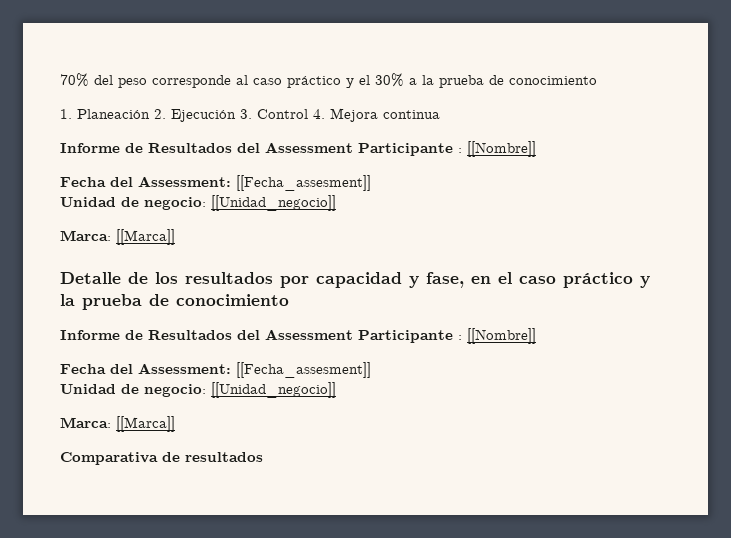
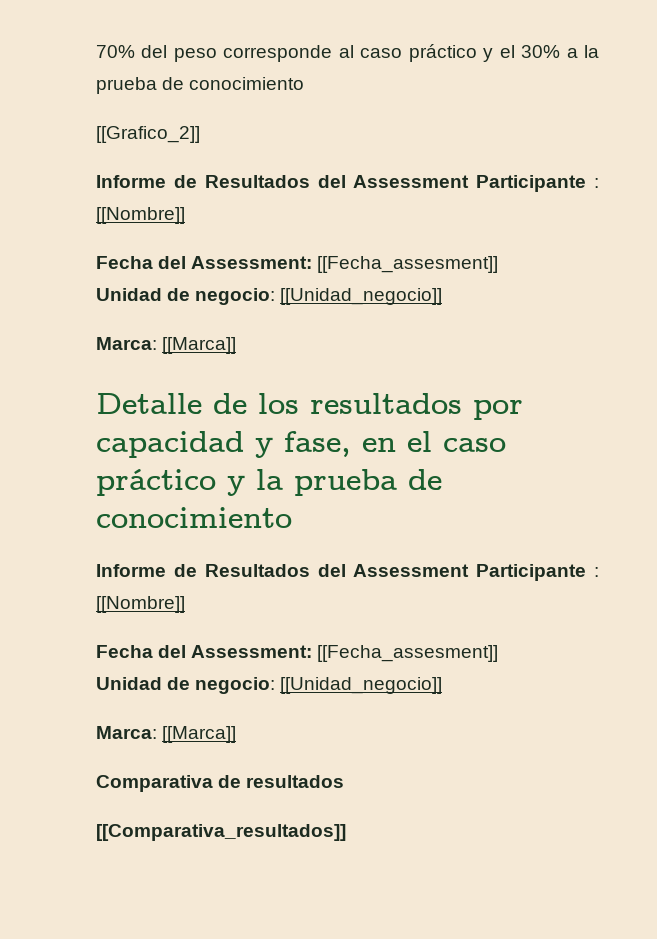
[60,108,440,122] 1. Planeación 2. Ejecución 3. Control 4. Mejora continua -> [96,126,200,143] [[Grafico_2]]
(263, 457) none -> [96,824,346,841] // [[Comparativa_resultados]]

